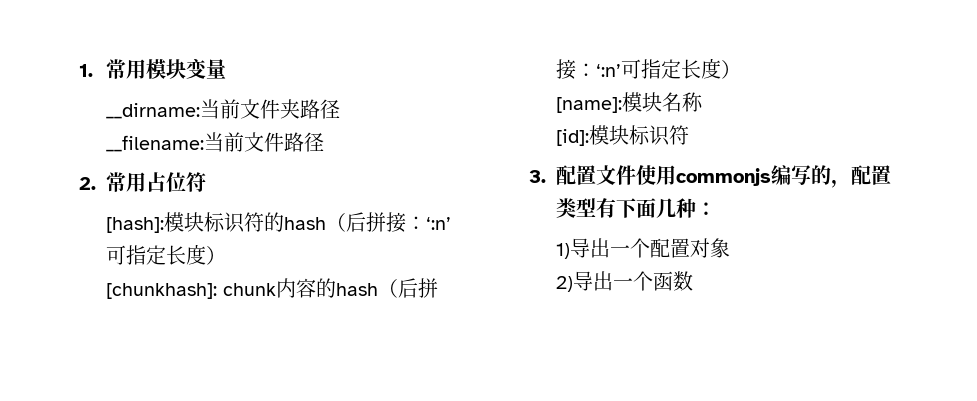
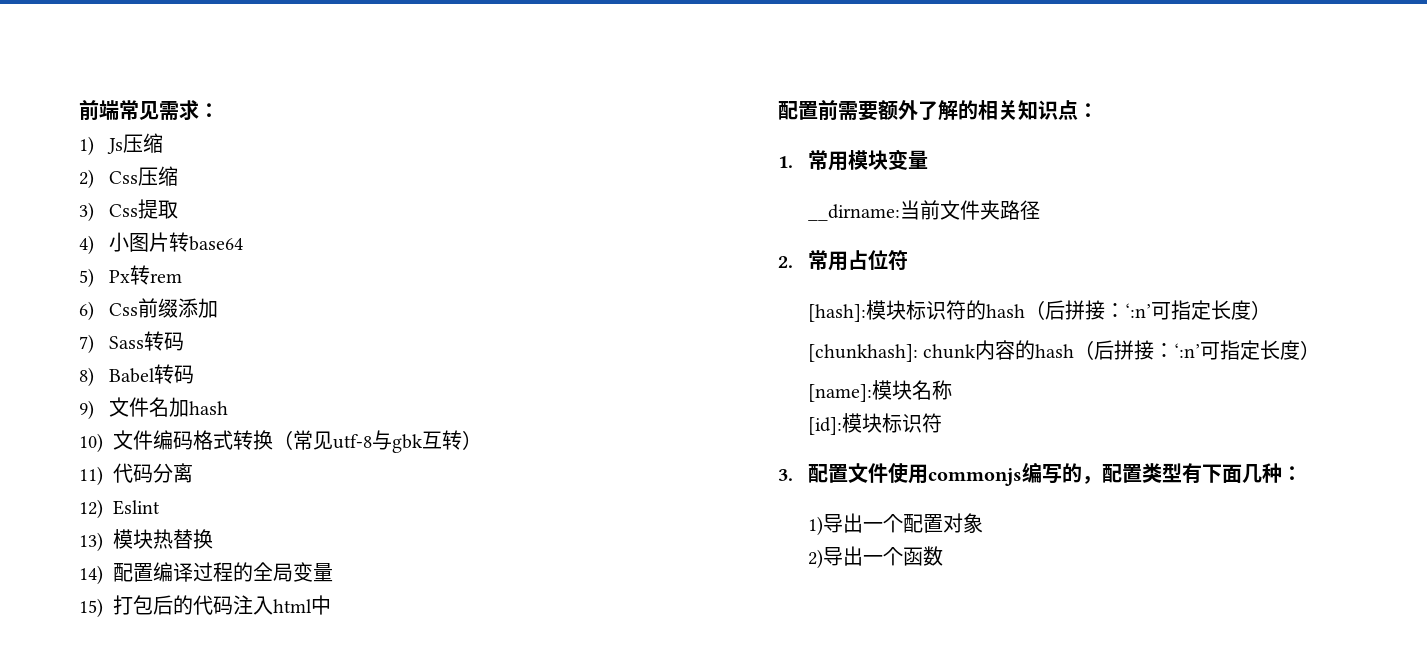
(78, 70) none -> [78,100,219,121] [78,133,163,156] [78,166,178,189] [78,199,178,222] [78,232,243,255] [78,265,182,288] [78,298,218,321] [78,331,184,354] [78,364,194,387] [78,397,228,420] [78,430,482,453] [78,463,193,486] [78,499,160,519] [78,529,213,552] [78,562,333,585] [78,595,331,618] [777,100,1098,121] 前端常见需求： // 1) Js压缩 // 2) Css压缩 // 3) Css提取 // 4)小图片转base64 // 5) Px转rem // 6) Css前缀添加 // 7) Sass转码 // 8) Babel转码 // 9)文件名加hash // 10)文件编码格式转换（常见utf-8与gbk互转） // 11)代码分离 // 12) Eslint // 13)模块热替换 // 14)配置编译过程的全局变量 // 15)打包后的代码注入html中 // 配置前需要额外了解的相关知识点： //
[106,132,325,152] // __filename:当前文件路径 -> (1040, 210) none

